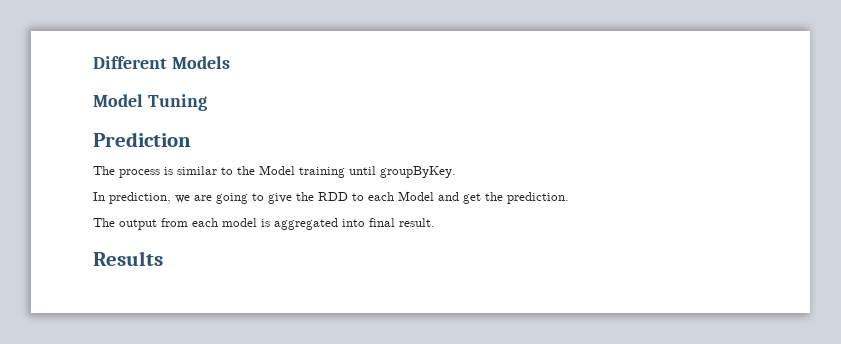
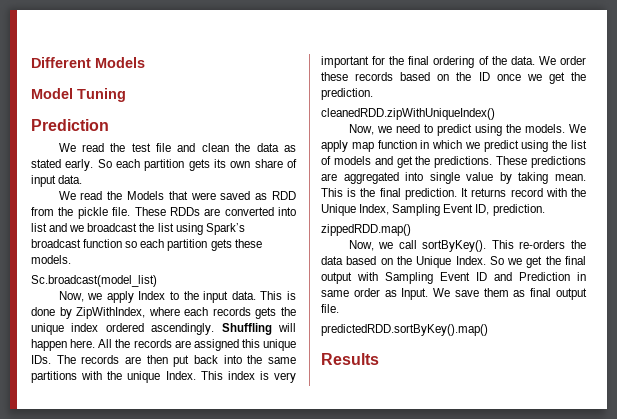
[93,165,456,178] [93,191,569,204] [93,218,435,230] The process is similar to the Model training until groupByKey. // In prediction, we are going to give the RDD to each Model and get the prediction. // The output from each model is aggregated into final result. -> [58,143,296,152] [31,159,297,171] [31,175,83,187] [58,191,296,200] [31,207,296,219] [31,223,245,235] [31,239,262,251] [31,255,71,264] [31,275,157,287] [58,291,296,303] [31,307,296,319] [31,323,296,335] [31,339,296,351] [31,355,296,367] [31,371,296,383] [321,56,586,68] [321,72,586,84] [321,88,373,100] [321,108,495,120] [348,124,586,136] [321,140,587,152] [321,156,586,168] [321,172,586,184] [321,188,586,200] [321,204,545,216] [321,224,411,236] [348,240,586,252] [321,256,586,268] [321,272,586,284] [321,288,587,300] [321,304,339,313] [321,324,488,336] We read the test file and clean the data as stated early. So each partition gets its own share of input data. // We read the Models that were saved as RDD from the pickle file. These RDDs are converted into list and we broadcast the list using Spark’s broadcast function so each partition gets these models. // Sc.broadcast(model_list) // Now, we apply Index to the input data. This is done by ZipWithIndex, where each records gets the unique index ordered ascendingly. Shuffling will happen here. All the records are assigned this unique IDs. The records are then put back into the same partitions with the unique Index. This index is very important for the final ordering of the data. We order these records based on the ID once we get the prediction. // cleanedRDD.zipWithUniqueIndex() // Now, we need to predict using the models. We apply map function in which we predict using the list of models and get the predictions. These predictions are aggregated into single value by taking mean. This is the final prediction. It returns record with the Unique Index, Sampling Event ID, prediction. // zippedRDD.map() // Now, we call sortByKey(). This re-orders the data based on the Unique Index. So we get the final output with Sampling Event ID and Prediction in same order as Input. We save them as final output file. // predictedRDD.sortByKey().map()

